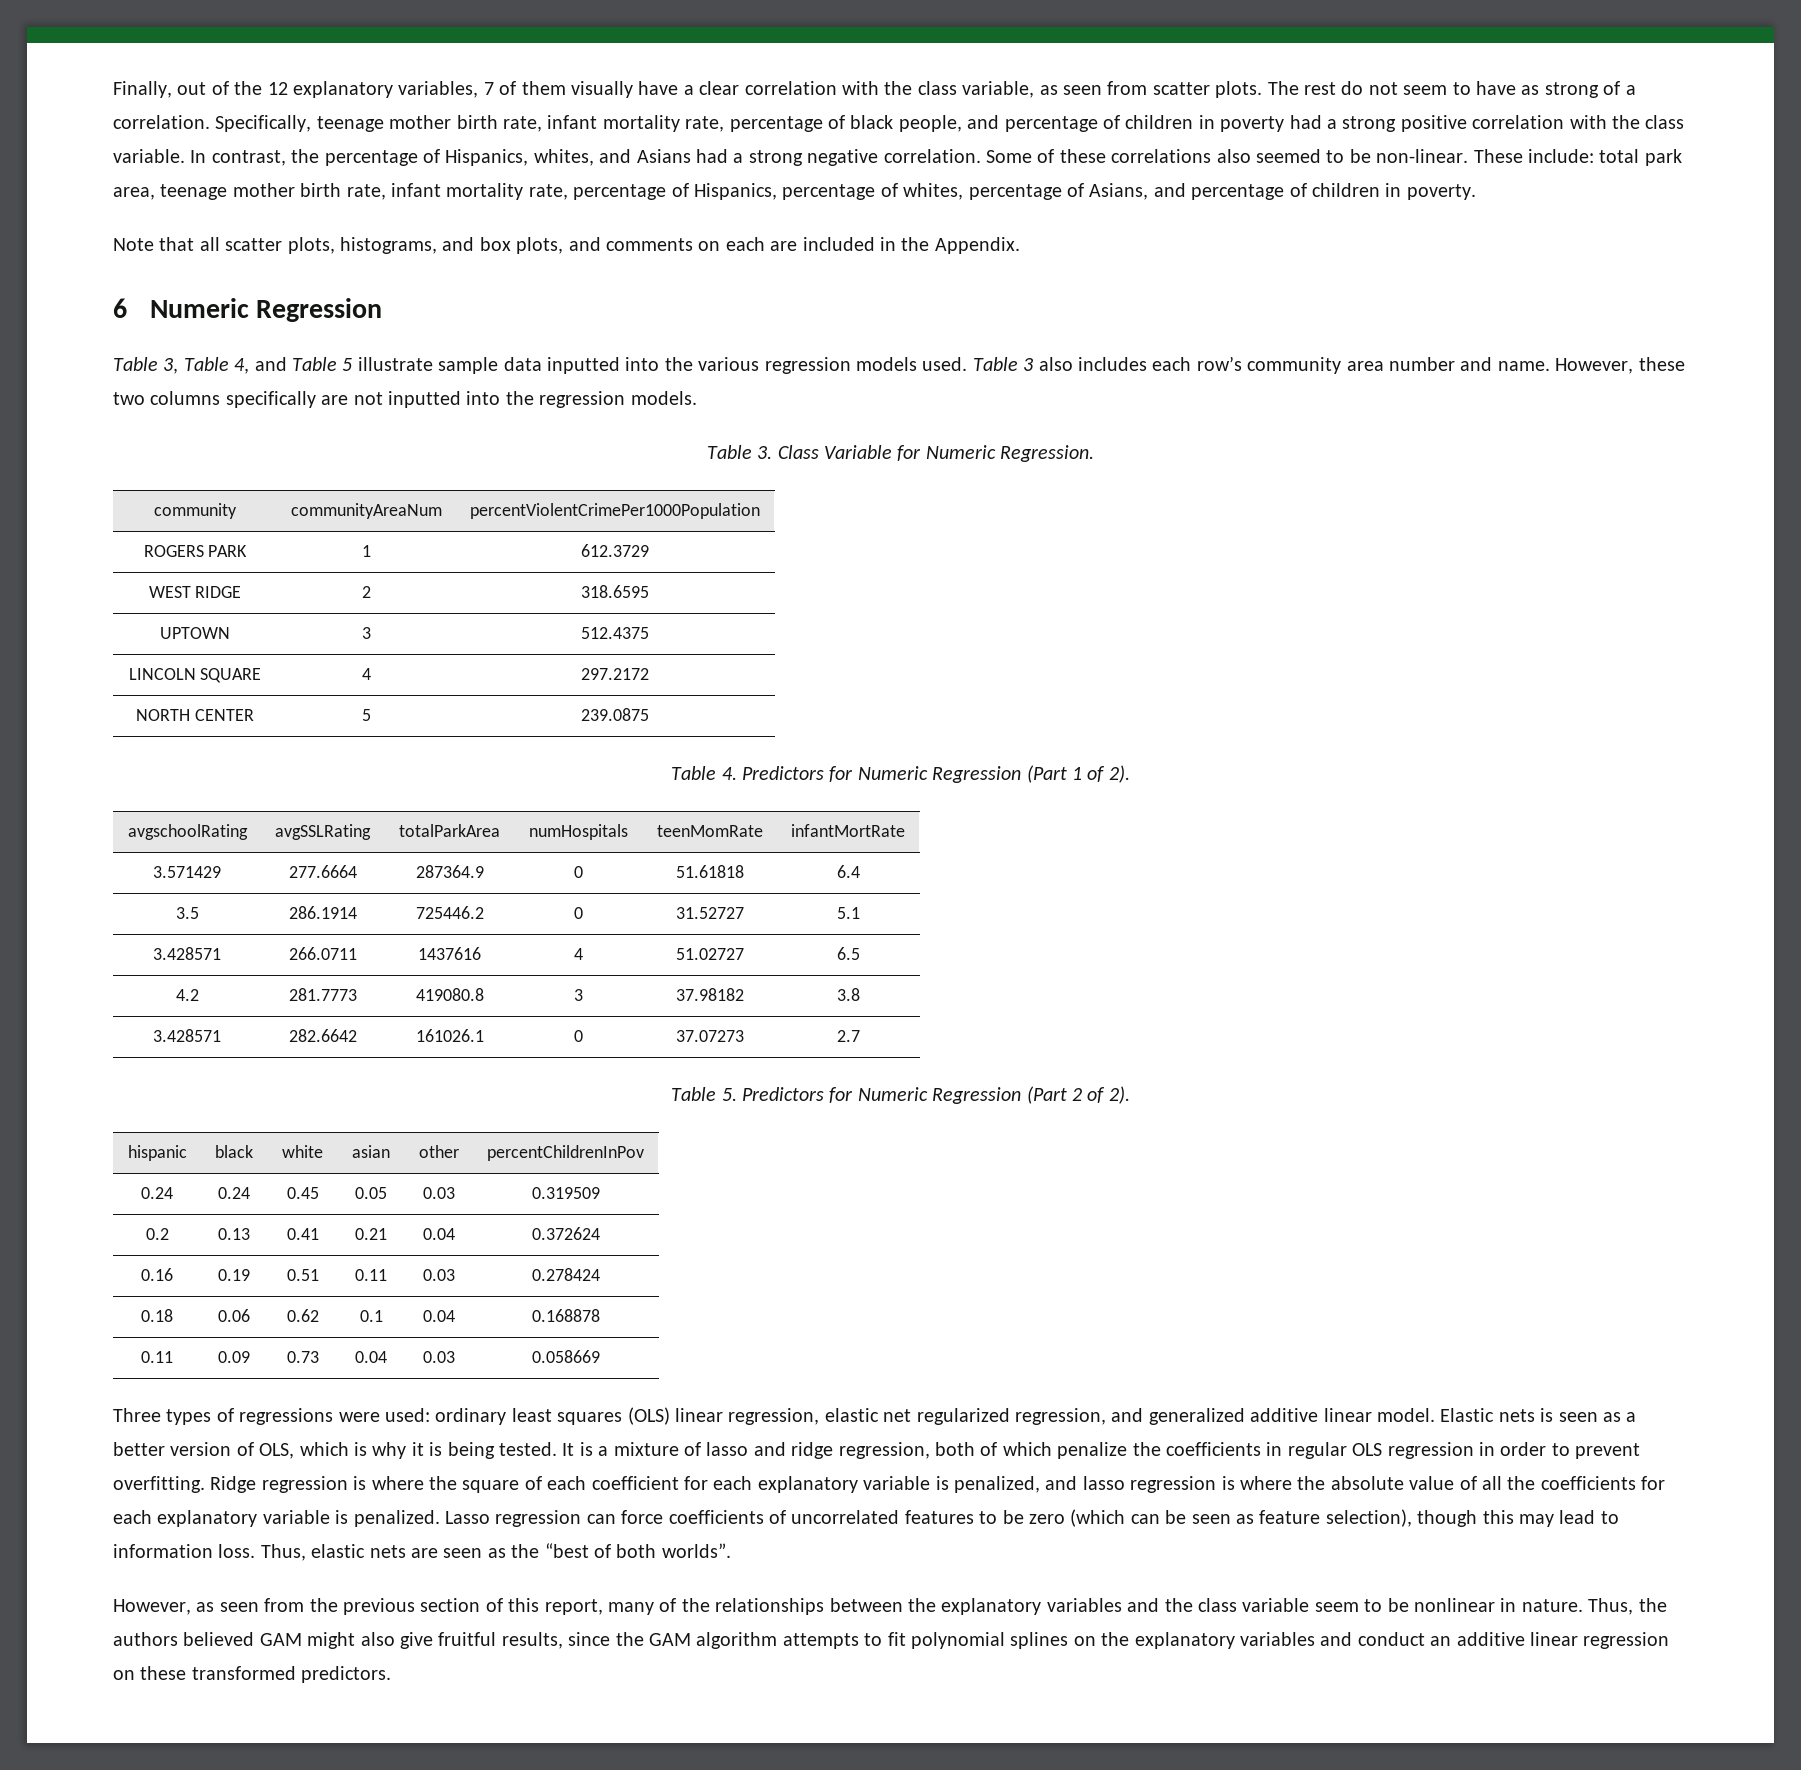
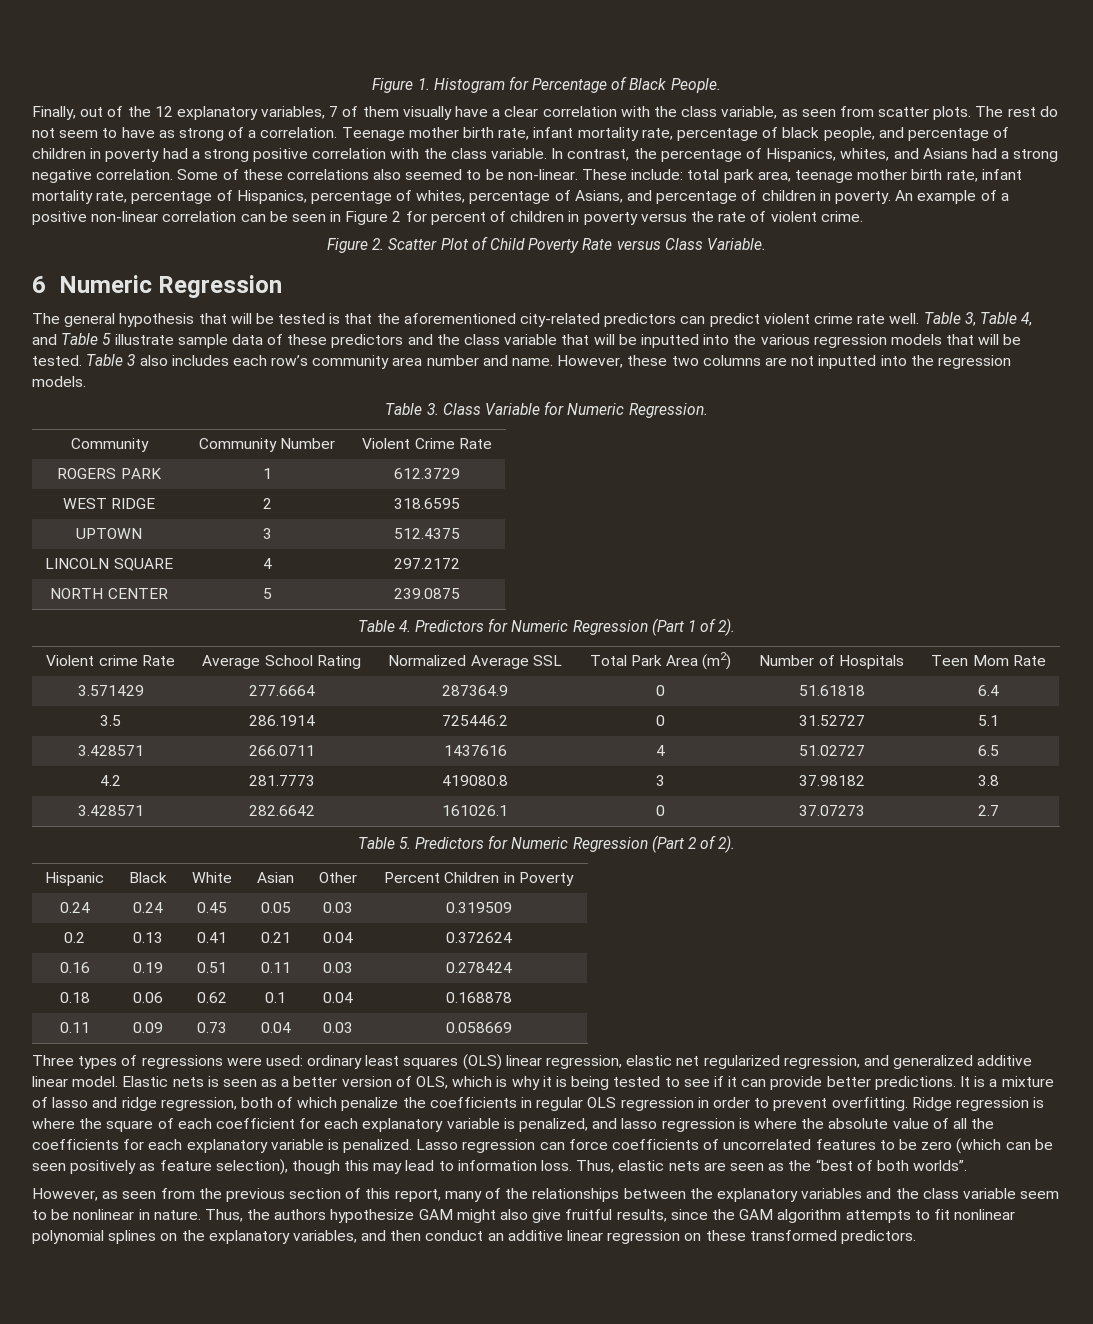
(113, 89) none -> [372,76,721,93] Figure 1. Histogram for Percentage of Black People. //
[215,115,384,132] Specifically, teenage -> [341,127,405,141] Teenage
[113,237,1020,254] [113,298,383,322] // Note that all scatter plots, histograms, and box plots, and comments on each are included in the Appendix. // 6 Numeric Regression // -> [895,190,1009,204] [32,211,863,225] [327,236,766,253] [32,275,283,298] [32,313,920,327] An example of a positive non-linear correlation can be seen in Figure 2 for percent of children in poverty versus the rate of violent crime. // Figure 2. Scatter Plot of Child Poverty Rate versus Class Variable. // 6 Numeric Regression // The general hypothesis that will be tested is that the aforementioned city-related predictors can predict violent crime rate well.
(542, 364) none -> [267,334,637,348] of these predictors and the class variable that will be
[922,357,968,371] used. -> [946,334,1022,345] [32,355,82,366] that will be tested.
[225,391,316,408] specifically -> (761, 360) none
[154,503,237,519] [290,503,442,519] [470,503,760,519] community | communityAreaNum | percentViolentCrimePer1000Population -> [70,438,149,452] [198,438,336,452] [362,438,492,449] Community | Community Number | Violent Crime Rate
[127,824,248,840] [275,824,371,840] [399,824,500,837] [529,824,628,840] [656,825,763,837] [791,824,905,837] avgschoolRating | avgSSLRating | totalParkArea | numHospitals | teenMomRate | infantMortRate -> [46,655,175,666] [202,655,361,669] [388,655,562,669] [589,652,732,670] [759,655,904,669] [931,655,1046,666] Violent crime Rate | Average School Rating | Normalized Average SSL | Total Park Area (m2) | Number of Hospitals | Teen Mom Rate
[127,1145,187,1161] [215,1145,253,1158] [282,1145,323,1158] [352,1145,390,1158] [418,1145,459,1158] [487,1145,644,1161] hispanic | black | white | asian | other | percentChildrenInPov -> [45,872,104,886] [129,872,167,883] [192,872,232,883] [257,872,294,883] [319,872,357,883] [384,872,574,886] Hispanic | Black | White | Asian | Other | Percent Children in Poverty
[498,1442,557,1456] tested. -> [613,1076,956,1090] tested to see if it can provide better predictions.
(1231, 1519) none -> [70,1160,137,1174] positively
[183,1632,255,1646] believed -> [330,1209,415,1223] hypothesize
(906, 1639) none -> [954,1209,1016,1220] nonlinear
[1239,1632,1353,1646] variables and -> [292,1230,422,1243] variables, and then

